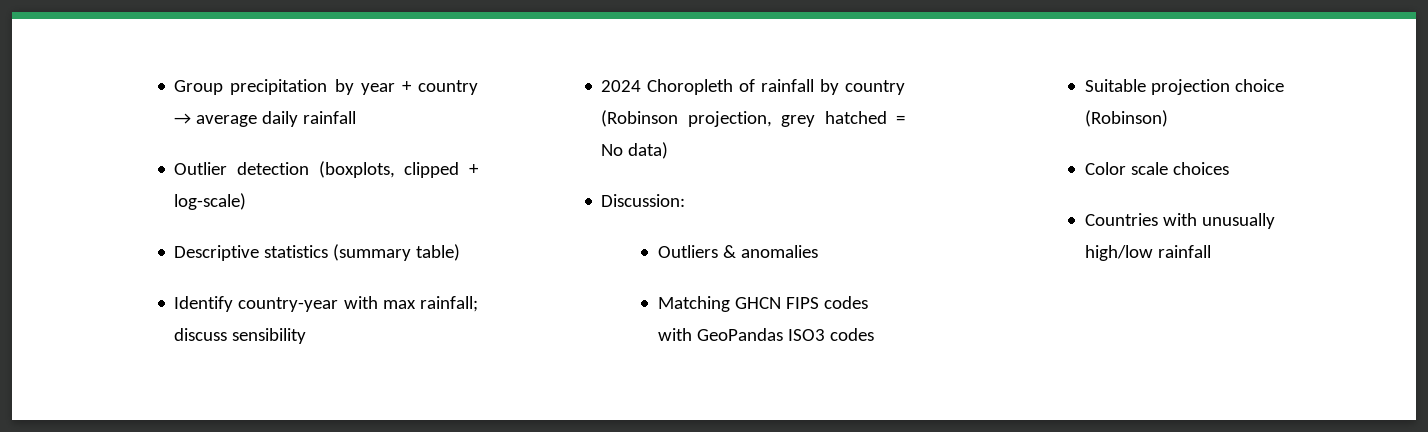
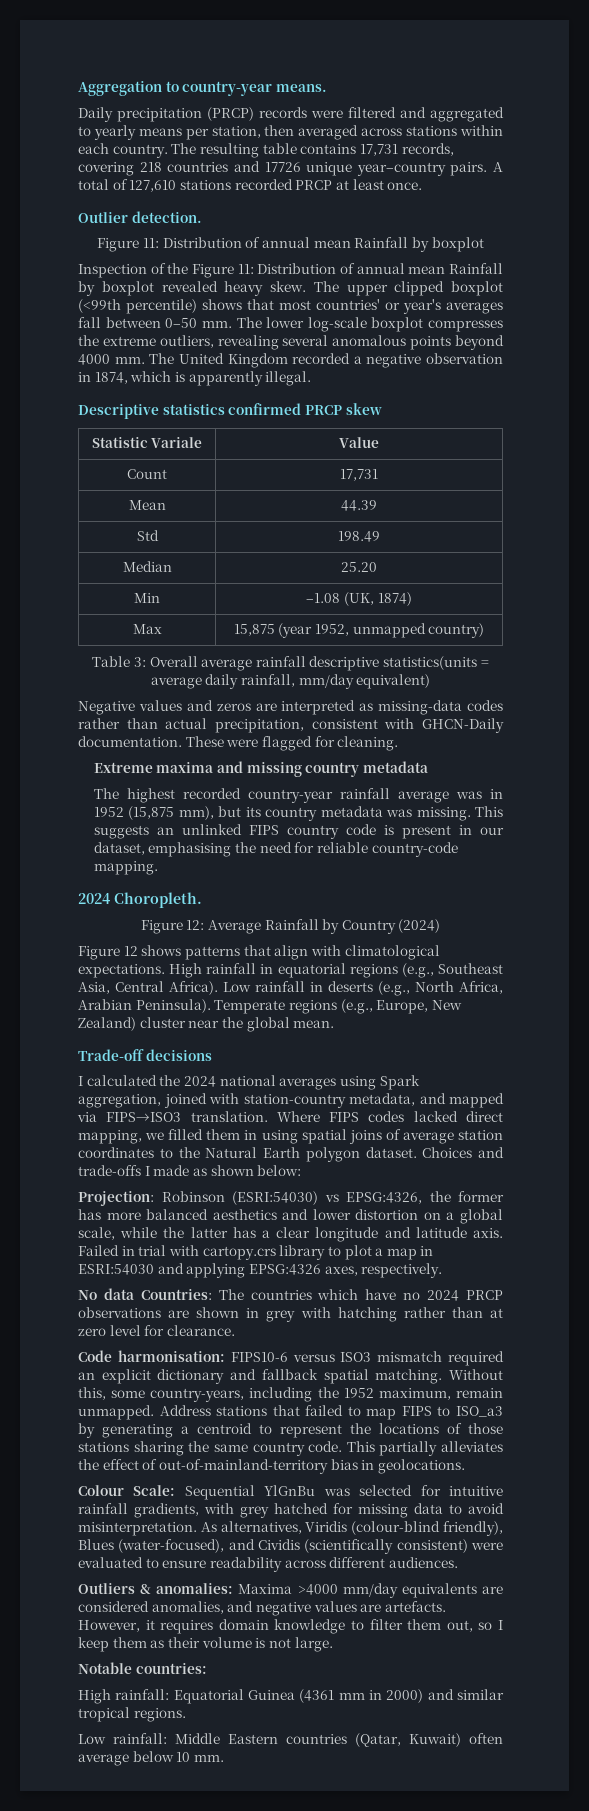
[174,79,478,95] [174,111,357,127] [174,161,479,178] [174,193,247,210] [174,244,461,261] [174,296,478,312] [174,328,307,344] [601,79,905,95] [601,110,905,127] [601,142,669,159] [601,194,686,207] [657,245,818,258] [657,296,868,312] [657,328,874,341] [1084,79,1284,95] [1084,110,1168,127] [1084,162,1229,175] [1084,213,1275,229] [1084,245,1211,261] Group precipitation by year + country → average daily rainfall // Outlier detection (boxplots, clipped + log-scale) // Descriptive statistics (summary table) // Identify country-year with max rainfall; discuss sensibility // 2024 Choropleth of rainfall by country (Robinson projection, grey hatched = No data) // Discussion: // Outliers & anomalies // Matching GHCN FIPS codes with GeoPandas ISO3 codes // Suitable projection choice (Robinson) // Color scale choices // Countries with unusually high/low rainfall -> [78,81,327,96] [78,107,504,122] [78,125,504,140] [78,143,454,158] [78,161,503,176] [78,179,423,192] [78,211,202,223] [97,237,484,252] [78,263,504,278] [78,281,503,296] [78,299,503,314] [78,317,503,332] [78,335,504,350] [78,353,503,368] [78,371,312,386] [78,403,382,419] [91,437,203,448] [339,437,379,448] [127,469,167,479] [340,469,378,481] [128,500,166,510] [341,500,377,511] [136,530,159,541] [338,531,380,542] [122,561,172,572] [341,562,377,572] [134,593,160,603] [306,592,412,606] [132,624,162,634] [233,623,485,638] [92,656,489,671] [150,674,431,689] [78,700,503,715] [78,718,504,733] [78,736,399,751] [93,761,428,777] [93,788,504,803] [93,806,504,821] [93,824,505,839] [93,842,458,857] [93,861,158,875] [78,892,202,908] [140,919,441,934] [78,945,440,960] [78,963,504,978] [78,981,503,996] [78,999,462,1014] [78,1017,335,1032] [78,1049,212,1061] [78,1075,420,1090] [78,1093,504,1108] [77,1111,503,1122] [78,1129,504,1144] [78,1147,504,1162] [78,1165,302,1176] [78,1191,504,1206] [78,1209,503,1224] [78,1227,503,1242] [78,1245,434,1260] [78,1263,443,1278] [78,1288,504,1301] [78,1307,503,1322] [78,1325,235,1336] [78,1350,504,1366] [78,1369,504,1384] [78,1387,504,1402] [78,1405,503,1420] [78,1423,503,1438] [78,1441,503,1456] [78,1459,465,1474] [78,1485,504,1500] [78,1503,504,1518] [78,1521,503,1536] [78,1539,503,1554] [78,1557,458,1572] [78,1583,504,1598] [78,1601,446,1616] [78,1619,504,1634] [78,1637,333,1652] [78,1662,207,1674] [78,1689,504,1704] [78,1707,186,1722] [78,1733,503,1747] [78,1751,224,1766] Aggregation to country-year means. // Daily precipitation (PRCP) records were filtered and aggregated to yearly means per station, then averaged across stations within each country. The resulting table contains 17,731 records, covering 218 countries and 17726 unique year–country pairs. A total of 127,610 stations recorded PRCP at least once. // Outlier detection. // Figure 11: Distribution of annual mean Rainfall by boxplot // Inspection of the Figure 11: Distribution of annual mean Rainfall by boxplot revealed heavy skew. The upper clipped boxplot (<99th percentile) shows that most countries' or year's averages fall between 0–50 mm. The lower log-scale boxplot compresses the extreme outliers, revealing several anomalous points beyond 4000 mm. The United Kingdom recorded a negative observation in 1874, which is apparently illegal. // Descriptive statistics confirmed PRCP skew // Statistic Variale | Value // Count | 17,731 // Mean | 44.39 // Std | 198.49 // Median | 25.20 // Min | –1.08 (UK, 1874) // Max | 15,875 (year 1952, unmapped country) // Table 3: Overall average rainfall descriptive statistics(units = average daily rainfall, mm/day equivalent) // Negative values and zeros are interpreted as missing-data codes rather than actual precipitation, consistent with GHCN-Daily documentation. These were flagged for cleaning. // Extreme maxima and missing country metadata // The highest recorded country-year rainfall average was in 1952 (15,875 mm), but its country metadata was missing. This suggests an unlinked FIPS country code is present in our dataset, emphasising the need for reliable country-code mapping. // 2024 Choropleth. // Figure 12: Average Rainfall by Country (2024) // Figure 12 shows patterns that align with climatological expectations. High rainfall in equatorial regions (e.g., Southeast Asia, Central Africa). Low rainfall in deserts (e.g., North Africa, Arabian Peninsula). Temperate regions (e.g., Europe, New Zealand) cluster near the global mean. // Trade-off decisions // I calculated the 2024 national averages using Spark aggregation, joined with station-country metadata, and mapped via FIPS→ISO3 translation. Where FIPS codes lacked direct mapping, we filled them in using spatial joins of average station coordinates to the Natural Earth polygon dataset. Choices and trade-offs I made as shown below: // Projection: Robinson (ESRI:54030) vs EPSG:4326, the former has more balanced aesthetics and lower distortion on a global scale, while the latter has a clear longitude and latitude axis. Failed in trial with cartopy.crs library to plot a map in ESRI:54030 and applying EPSG:4326 axes, respectively. // No data Countries: The countries which have no 2024 PRCP observations are shown in grey with hatching rather than at zero level for clearance. // Code harmonisation: FIPS10-6 versus ISO3 mismatch required an explicit dictionary and fallback spatial matching. Without this, some country-years, including the 1952 maximum, remain unmapped. Address stations that failed to map FIPS to ISO_a3 by generating a centroid to represent the locations of those stations sharing the same country code. This partially alleviates the effect of out-of-mainland-territory bias in geolocations. // Colour Scale: Sequential YlGnBu was selected for intuitive rainfall gradients, with grey hatched for missing data to avoid misinterpretation. As alternatives, Viridis (colour-blind friendly), Blues (water-focused), and Cividis (scientifically consistent) were evaluated to ensure readability across different audiences. // Outliers & anomalies: Maxima >4000 mm/day equivalents are considered anomalies, and negative values are artefacts. However, it requires domain knowledge to filter them out, so I keep them as their volume is not large. // Notable countries: // High rainfall: Equatorial Guinea (4361 mm in 2000) and similar tropical regions. // Low rainfall: Middle Eastern countries (Qatar, Kuwait) often average below 10 mm.

